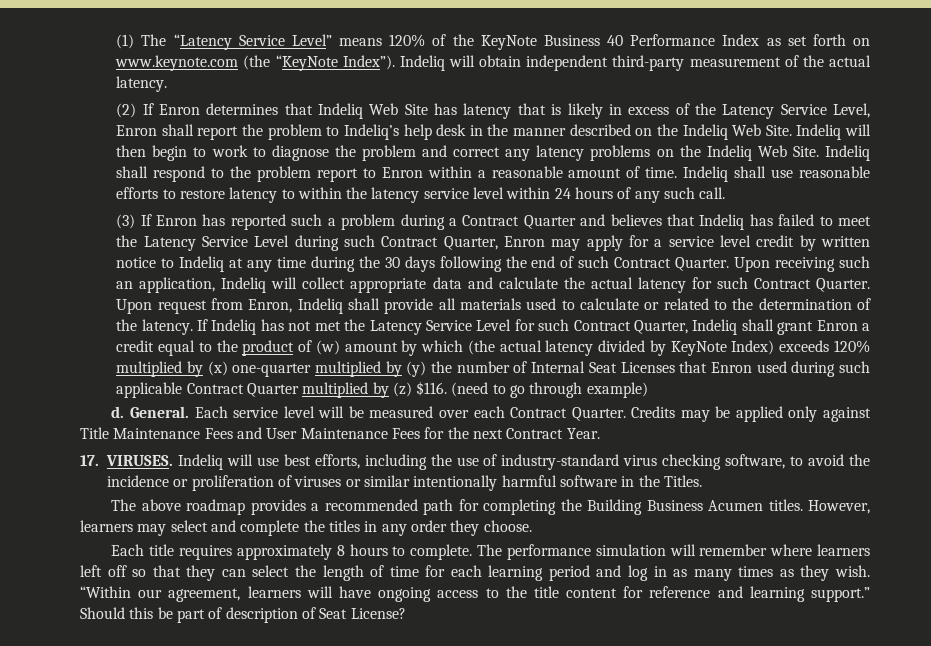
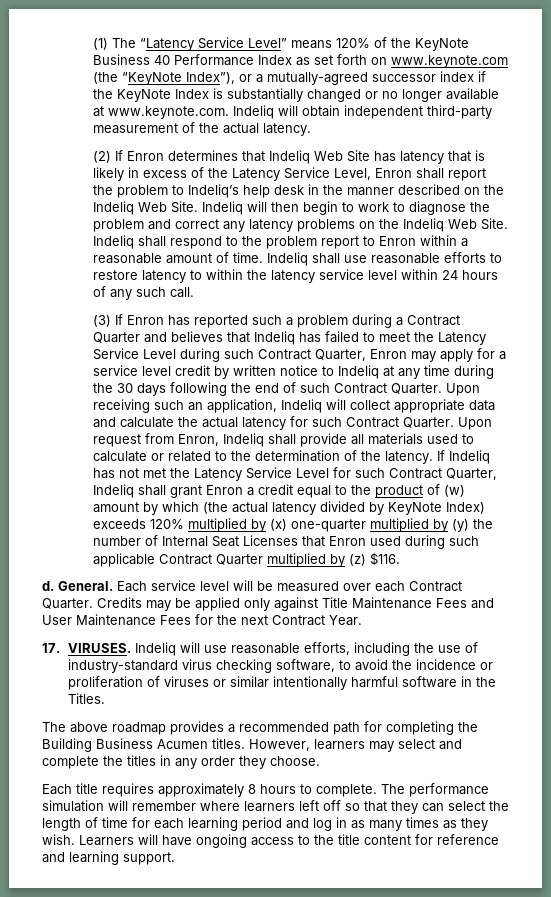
[342,55,395,70] Index”). -> [186,71,487,85] [93,88,500,102] [93,106,230,119] Index”), or a mutually-agreed successor index if the KeyNote Index is substantially changed or no longer available at www.keynote.com.
[451,382,648,398] (need to go through example) -> (401, 559) none
[283,454,311,466] best -> [230,643,300,654] reasonable
[80,586,301,602] “Within our agreement, learners -> [79,835,134,846] Learners
[811,587,870,602] [80,607,406,623] support.” Should this be part of description of Seat License? -> [123,852,175,865] support.

